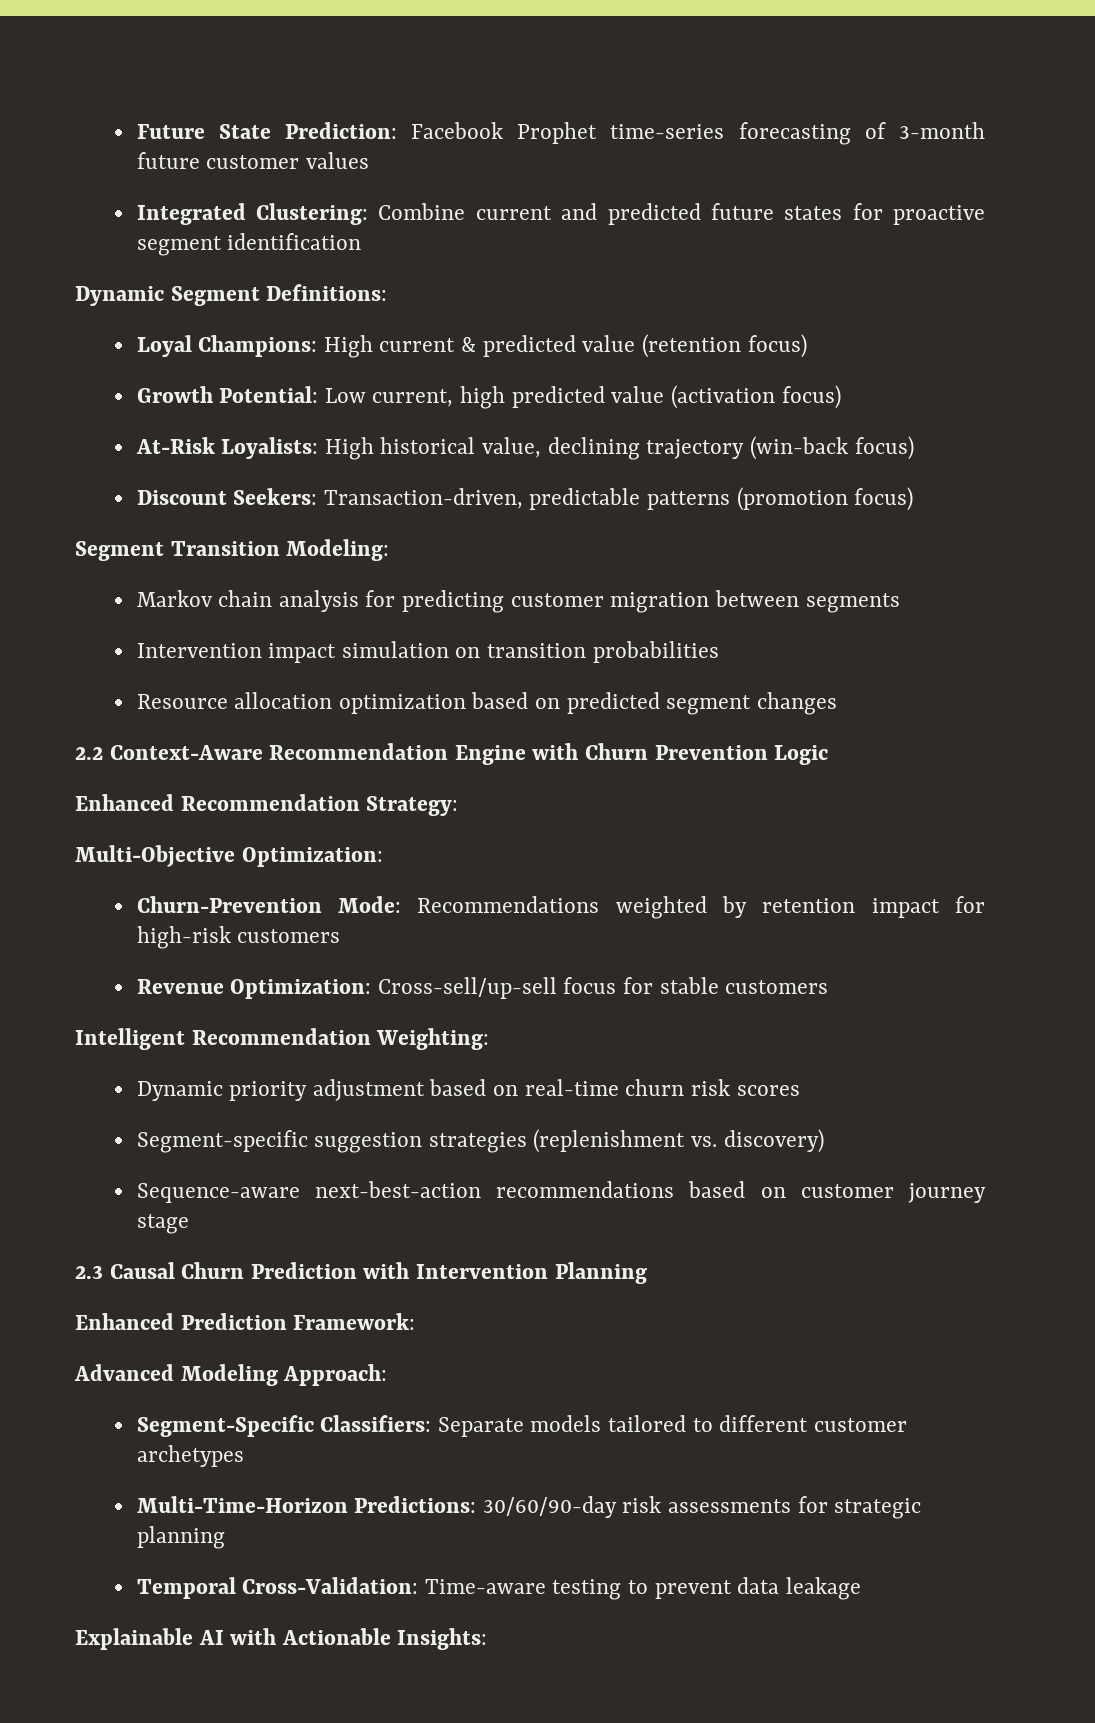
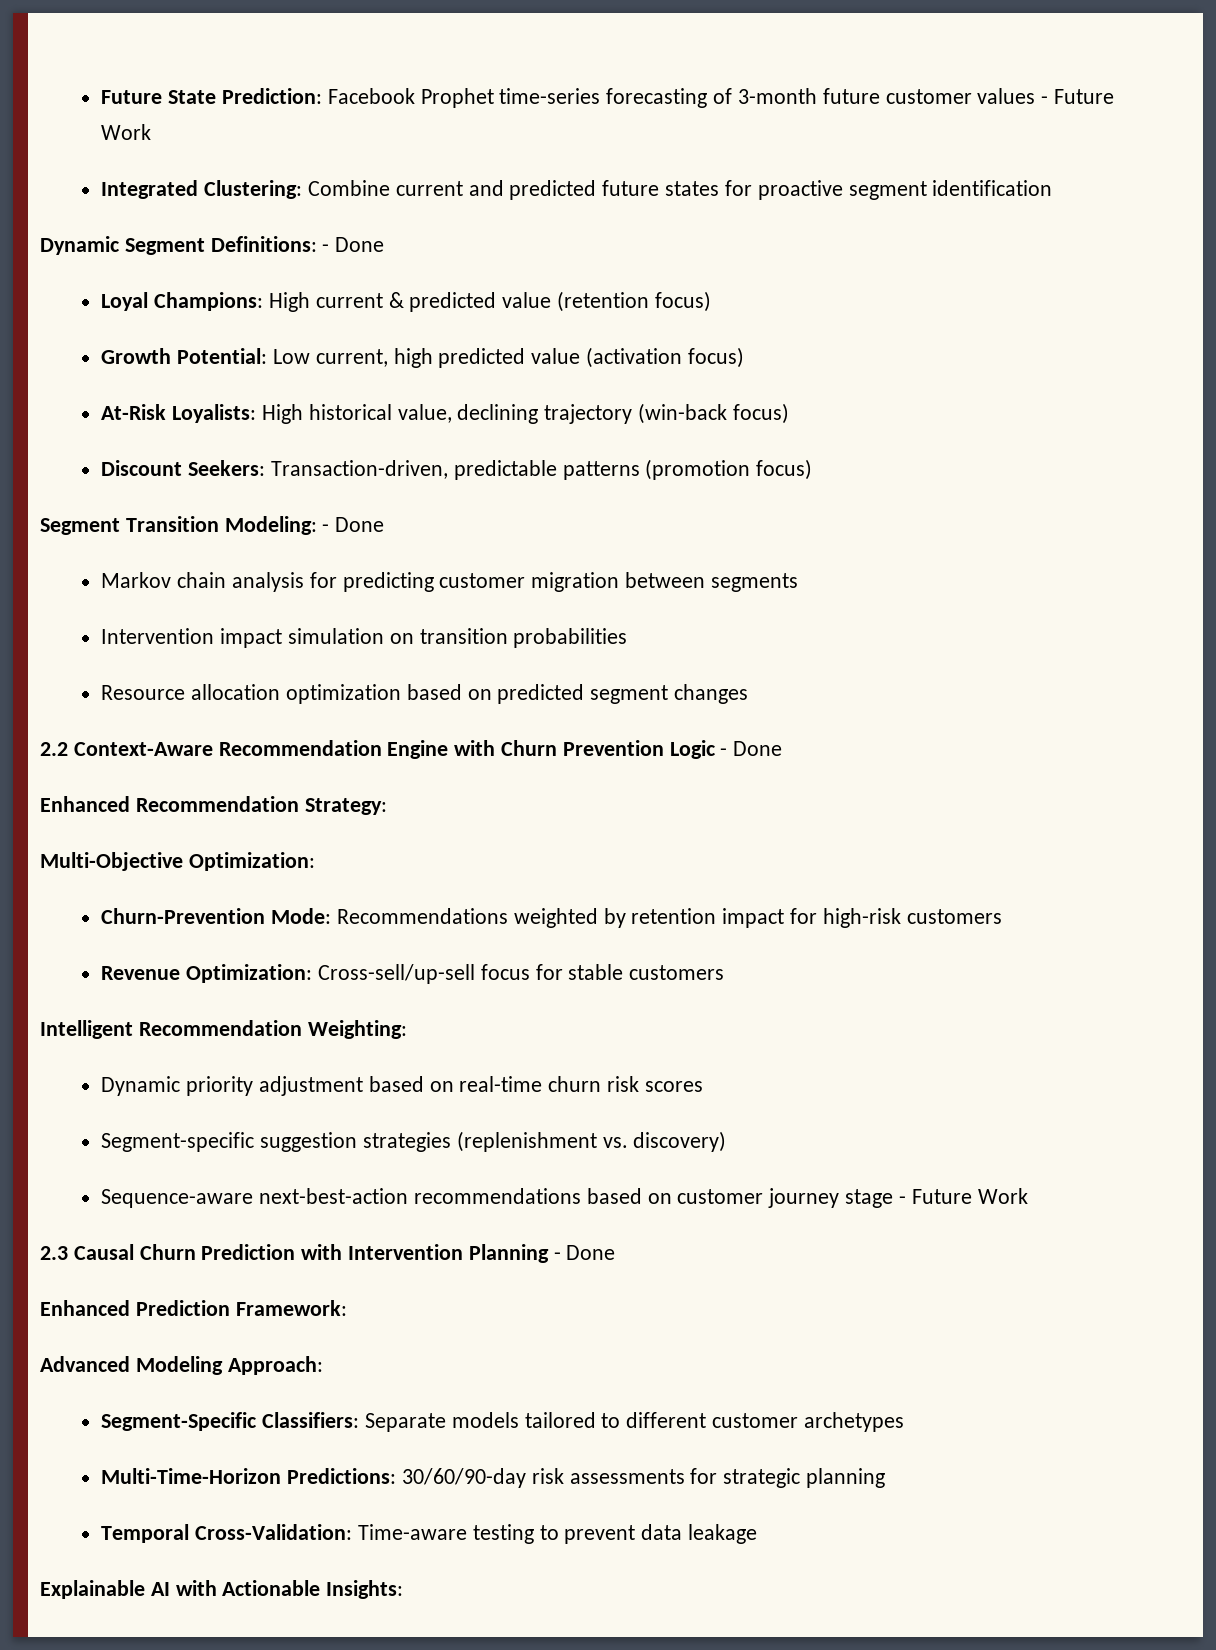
(369, 160) none -> [1041,89,1114,104] [101,124,152,140] - Future Work
(388, 292) none -> [322,237,385,252] - Done
(390, 550) none -> [322,517,385,532] - Done
(829, 755) none -> [720,741,783,756] - Done
(189, 1224) none -> [898,1188,1028,1204] - Future Work
(647, 1273) none -> [553,1245,616,1260] - Done

